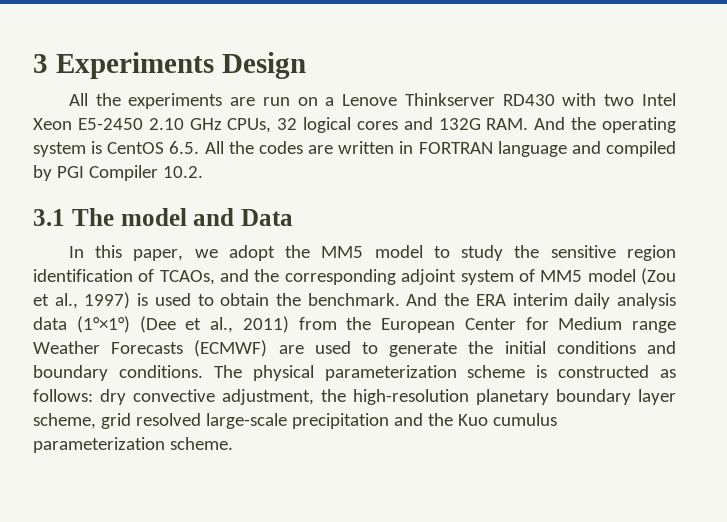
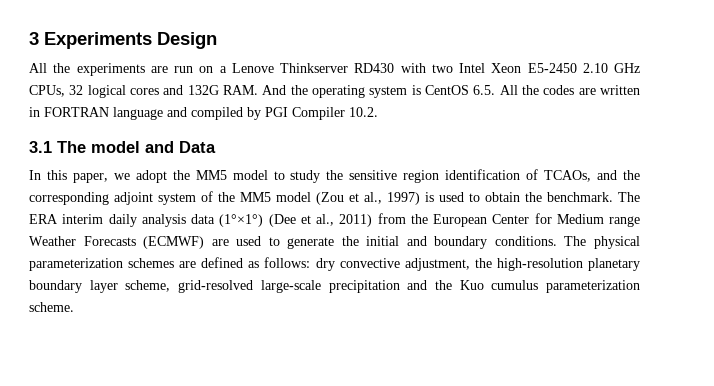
(535, 275) none -> [218,192,235,202] the
[406,293,470,306] And the -> [618,192,640,202] The
[556,341,636,354] conditions -> (400, 241) none
[467,365,650,378] scheme is constructed -> [128,257,244,268] schemes are defined
[100,413,201,429] grid resolved -> [178,280,254,293] grid-resolved

